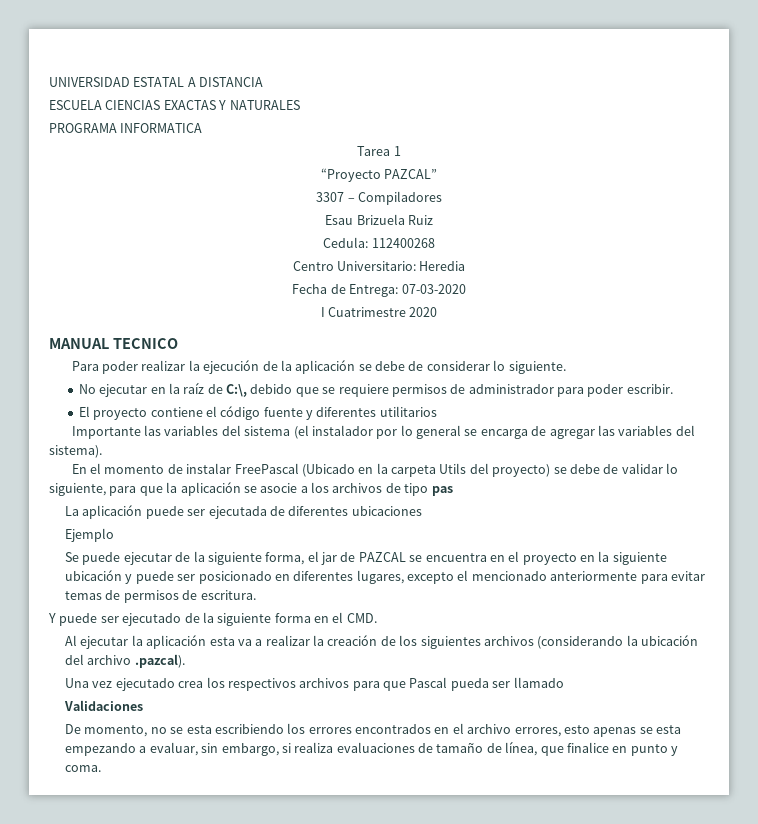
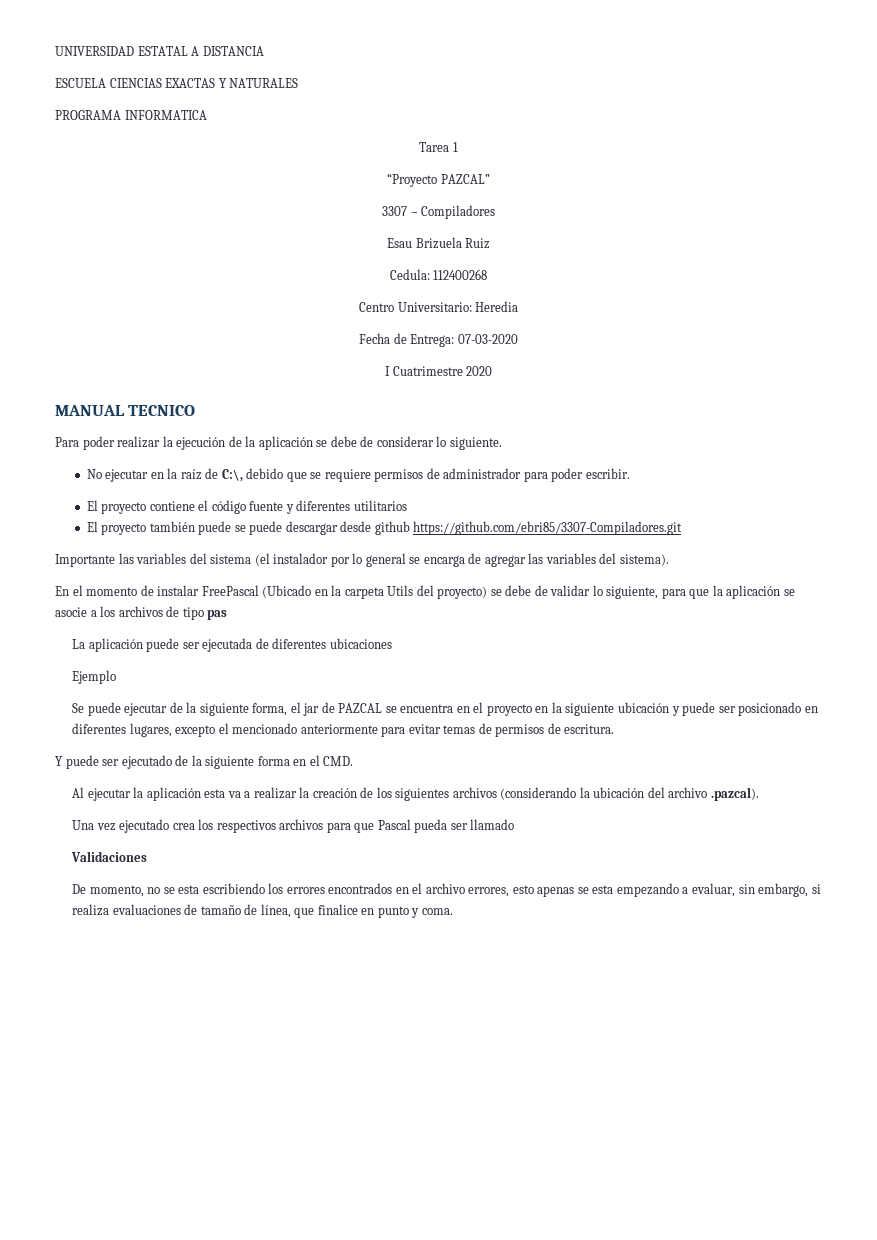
(437, 411) none -> [86,521,683,535] // El proyecto también puede se puede descargar desde github https://github.com/ebri85/3307-Compiladores.git

